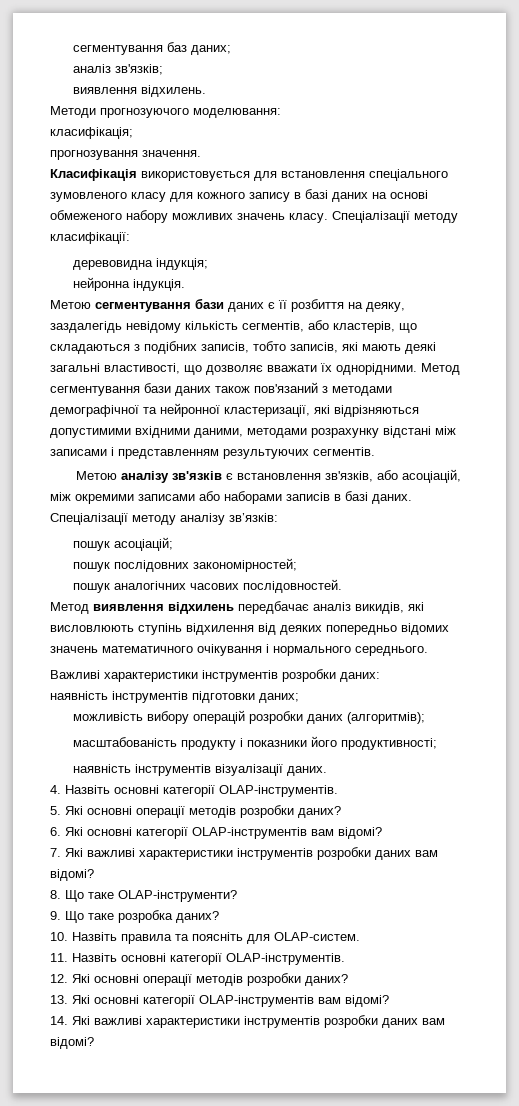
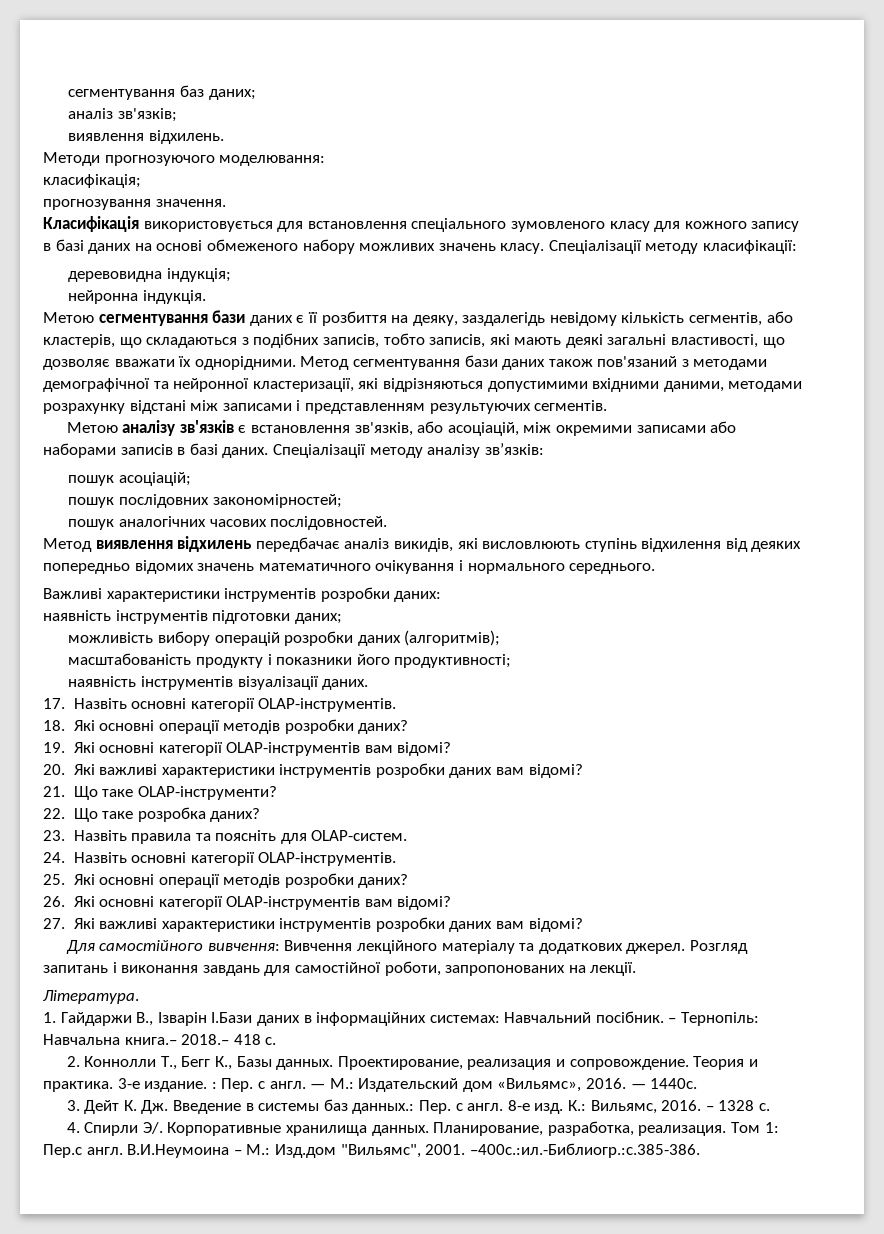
[50,785,338,797] [50,805,341,818] [50,827,382,839] [50,847,438,860] [50,869,94,881] [50,890,61,899] 4. Назвіть основні категорії ОLAР-інструментів. // 5. Які основні операції методів розробки даних? // 6. Які основні категорії OLAP-інструментів вам відомі? // 7. Які важливі характеристики інструментів розробки даних вам відомі? // 8. -> [43,698,397,712] [43,719,409,734] [43,742,452,756] [43,763,583,778] [43,786,65,797] 17. Назвіть основні категорії ОLAР-інструментів. // 18. Які основні операції методів розробки даних? // 19. Які основні категорії OLAP-інструментів вам відомі? // 20. Які важливі характеристики інструментів розробки даних вам відомі? // 21.
[50,911,61,920] 9. -> [43,808,65,819] 22.
[50,932,68,941] 10. -> [43,830,65,841] 23.
[50,953,345,965] [50,973,348,986] [50,995,389,1007] [50,1015,445,1028] [50,1037,94,1049] 11. Назвіть основні категорії ОLAР-інструментів. // 12. Які основні операції методів розробки даних? // 13. Які основні категорії OLAP-інструментів вам відомі? // 14. Які важливі характеристики інструментів розробки даних вам відомі? -> [43,852,397,866] [43,873,409,888] [43,896,452,910] [43,917,583,932] [65,940,749,954] [43,961,637,976] [43,990,139,1004] [43,1011,760,1026] [43,1034,277,1045] [66,1056,758,1070] [43,1078,698,1092] [66,1099,770,1114] [66,1121,779,1136] [43,1143,700,1158] 24. Назвіть основні категорії ОLAР-інструментів. // 25. Які основні операції методів розробки даних? // 26. Які основні категорії OLAP-інструментів вам відомі? // 27. Які важливі характеристики інструментів розробки даних вам відомі? // Для самостійного вивчення: Вивчення лекційного матеріалу та додаткових джерел. Розгляд запитань і виконання завдань для самостійної роботи, запропонованих на лекції. // Література. // 1. Гайдаржи В., Ізварін І.Бази даних в інформаційних системах: Навчальний посібник. – Тернопіль: Навчальна книга.– 2018.– 418 с. // 2. Коннолли Т., Бегг К., Базы данных. Проектирование, реализация и сопровождение. Теория и практика. 3-е издание. : Пер. с англ. — М.: Издательский дом «Вильямс», 2016. — 1440с. // 3. Дейт К. Дж. Введение в системы баз данных.: Пер. с англ. 8-е изд. К.: Вильямс, 2016. – 1328 с. // 4. Спирли Э/. Корпоративные хранилища данных. Планирование, разработка, реализация. Том 1: Пер.с англ. В.И.Неумоина – М.: Изд.дом "Вильямс", 2001. –400с.:ил.-Библиогр.:с.385-386.

